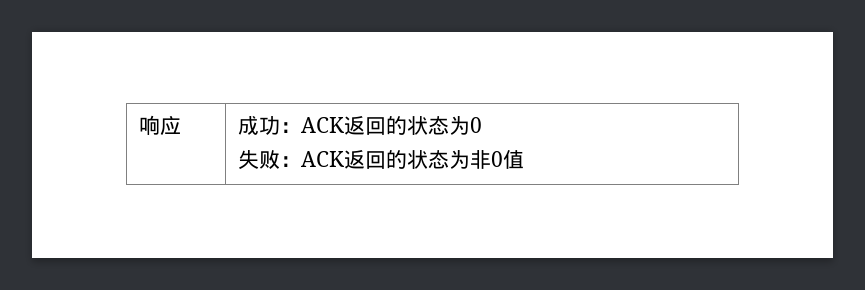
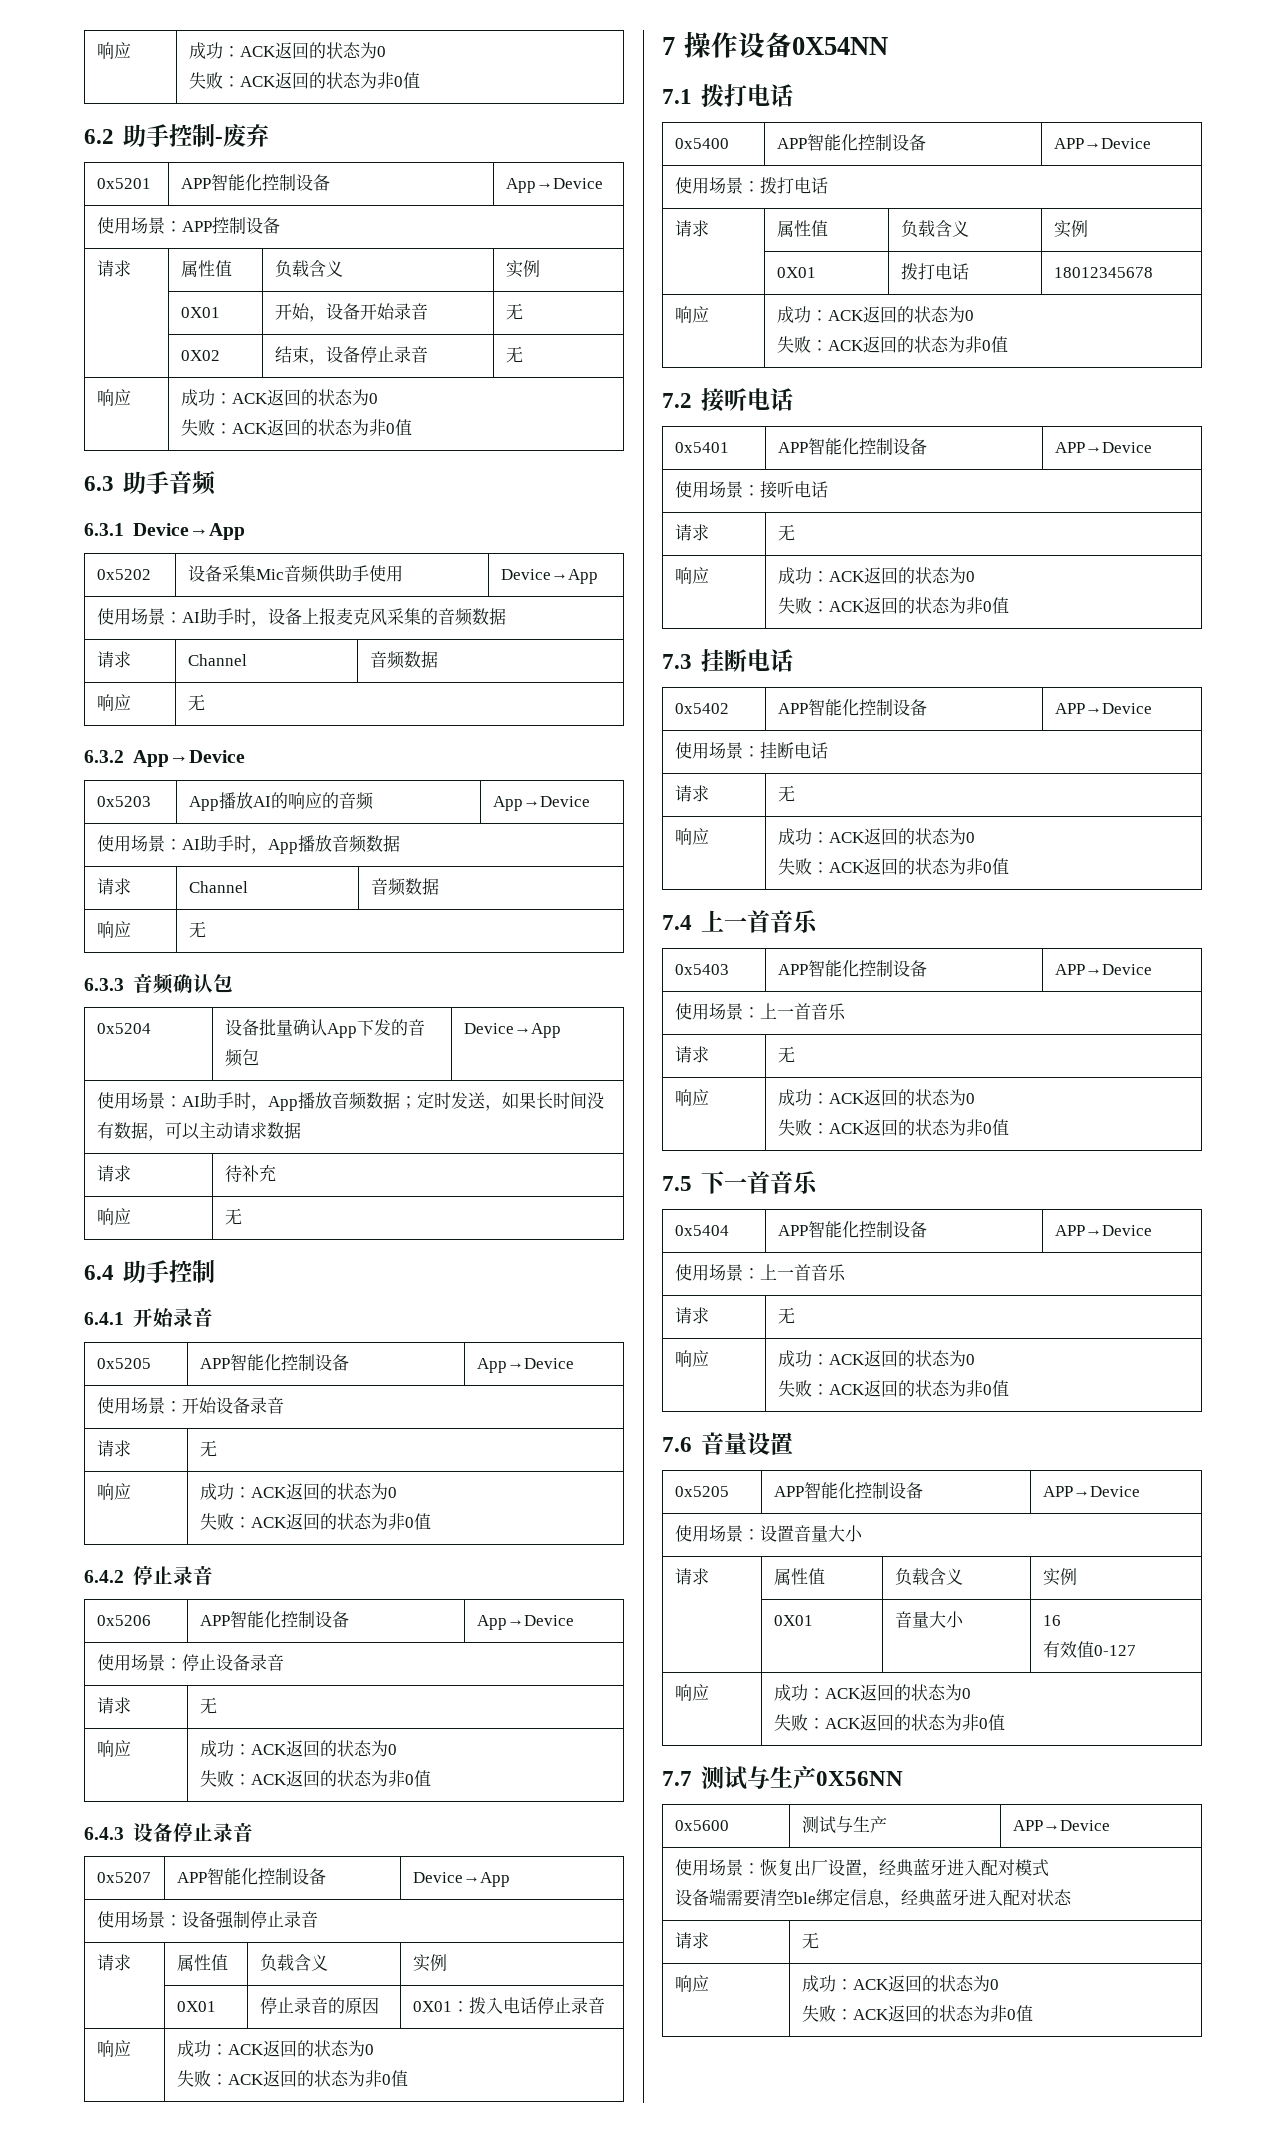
(525, 159) none -> [84,124,269,147] [96,178,151,189] [180,174,330,191] [505,178,603,193] [96,217,280,234] [96,260,131,277] [180,260,232,277] [274,260,343,278] [505,260,540,278] [180,307,220,318] [274,303,428,322] [505,303,523,320] [180,350,220,361] [274,346,428,365] [505,346,523,363] [96,389,131,406] [180,389,378,406] [180,419,412,436] [84,471,216,495] [84,523,245,540] [96,569,151,580] [187,565,403,583] [500,569,598,584] [96,608,506,627] [96,651,131,668] [187,654,247,666] [369,651,438,669] [96,694,131,711] [187,694,205,711] [84,750,245,767] [96,796,151,807] [188,792,374,811] [492,796,590,811] [96,835,400,854] [96,878,131,895] [188,881,248,893] [370,878,439,896] [96,921,131,938] [188,921,206,938] [84,973,233,994] [96,1023,151,1034] [224,1019,425,1038] [224,1049,259,1067] [463,1023,561,1038] [96,1092,604,1111] [96,1122,301,1141] [96,1165,131,1182] [224,1164,276,1182] [96,1208,131,1225] [224,1208,242,1225] [84,1260,215,1283] [84,1308,213,1327] [96,1358,151,1369] [199,1354,349,1371] [476,1358,574,1373] [96,1397,284,1414] [96,1440,131,1457] [199,1440,217,1457] [96,1483,131,1500] [199,1483,397,1500] [199,1513,431,1530] [84,1565,213,1585] [96,1615,151,1626] [199,1611,349,1628] [476,1615,574,1630] [96,1654,284,1671] [96,1697,131,1714] [199,1697,217,1714] [96,1740,131,1757] [199,1740,397,1757] [199,1770,431,1787] [84,1822,253,1842] [96,1872,151,1883] [176,1868,326,1885] [412,1872,510,1887] [96,1911,318,1929] [96,1954,131,1971] [176,1954,228,1971] [259,1954,328,1972] [412,1954,447,1972] [176,2001,216,2012] [259,1997,379,2014] [412,1997,605,2014] [96,2040,131,2057] [176,2040,374,2057] [176,2070,408,2087] [662,31,888,58] [662,84,793,107] [674,138,729,149] [776,134,926,151] [1053,138,1151,149] [674,177,828,194] [674,220,709,237] [776,220,828,237] [900,220,969,238] [1053,220,1088,238] [776,267,816,278] [900,263,969,280] [1053,267,1153,278] [674,306,709,323] [776,306,974,323] [776,336,1008,353] [662,388,793,412] [674,442,729,453] [777,438,927,455] [1054,442,1152,453] [674,481,828,499] [674,524,709,541] [777,524,795,541] [674,567,709,584] [777,567,975,584] [777,597,1009,614] [662,649,793,672] [674,703,729,714] [777,699,927,716] [1054,703,1152,714] [674,742,828,759] [674,785,709,802] [777,785,795,802] [674,828,709,845] [777,828,975,845] [777,858,1009,875] [662,910,818,933] [674,964,729,975] [777,960,927,977] [1054,964,1152,975] [674,1003,846,1020] [674,1046,709,1063] [777,1046,795,1063] [674,1089,709,1106] [777,1089,975,1106] [777,1119,1009,1136] [662,1171,818,1194] [674,1225,729,1236] [777,1221,927,1238] [1054,1225,1152,1236] [674,1264,846,1281] [674,1307,709,1324] [777,1307,795,1324] [674,1350,709,1367] [777,1350,975,1367] [777,1380,1009,1397] [662,1432,793,1455] [674,1486,729,1497] [773,1482,923,1499] [1042,1486,1140,1497] [674,1525,863,1542] [674,1568,709,1585] [773,1568,825,1585] [894,1568,963,1586] [1042,1568,1077,1586] [773,1615,813,1626] [894,1611,964,1628] [1042,1615,1061,1626] [1042,1641,1136,1658] [674,1684,709,1701] [773,1684,971,1701] [773,1714,1005,1731] [662,1766,903,1790] [674,1820,729,1831] [801,1816,887,1834] [1012,1820,1110,1831] [674,1858,1049,1878] [674,1888,1072,1908] [674,1932,709,1949] [801,1932,819,1949] [674,1975,709,1992] [801,1975,999,1992] [801,2005,1033,2022] // 6.2助手控制-废弃 // 0x5201 | APP智能化控制设备 | App→Device // 使用场景：APP控制设备 // 请求 | 属性值 | 负载含义 | 实例 // | 0X01 | 开始，设备开始录音 | 无 // | 0X02 | 结束，设备停止录音 | 无 // 响应 | 成功：ACK返回的状态为0 // 失败：ACK返回的状态为非0值 // 6.3助手音频 // 6.3.1 Device→App // 0x5202 | 设备采集Mic音频供助手使用 | Device→App // 使用场景：AI助手时，设备上报麦克风采集的音频数据 // 请求 | Channel | 音频数据 // 响应 | 无 // 6.3.2 App→Device // 0x5203 | App播放AI的响应的音频 | App→Device // 使用场景：AI助手时，App播放音频数据 // 请求 | Channel | 音频数据 // 响应 | 无 // 6.3.3音频确认包 // 0x5204 | 设备批量确认App下发的音频包 | Device→App // 使用场景：AI助手时，App播放音频数据；定时发送，如果长时间没有数据，可以主动请求数据 // 请求 | 待补充 // 响应 | 无 // 6.4助手控制 // 6.4.1开始录音 // 0x5205 | APP智能化控制设备 | App→Device // 使用场景：开始设备录音 // 请求 | 无 // 响应 | 成功：ACK返回的状态为0 // 失败：ACK返回的状态为非0值 // 6.4.2停止录音 // 0x5206 | APP智能化控制设备 | App→Device // 使用场景：停止设备录音 // 请求 | 无 // 响应 | 成功：ACK返回的状态为0 // 失败：ACK返回的状态为非0值 // 6.4.3设备停止录音 // 0x5207 | APP智能化控制设备 | Device→App // 使用场景：设备强制停止录音 // 请求 | 属性值 | 负载含义 | 实例 // | 0X01 | 停止录音的原因 | 0X01：拨入电话停止录音 // 响应 | 成功：ACK返回的状态为0 // 失败：ACK返回的状态为非0值 // 7操作设备0X54NN // 7.1拨打电话 // 0x5400 | APP智能化控制设备 | APP→Device // 使用场景：拨打电话 // 请求 | 属性值 | 负载含义 | 实例 // | 0X01 | 拨打电话 | 18012345678 // 响应 | 成功：ACK返回的状态为0 // 失败：ACK返回的状态为非0值 // 7.2接听电话 // 0x5401 | APP智能化控制设备 | APP→Device // 使用场景：接听电话 // 请求 | 无 // 响应 | 成功：ACK返回的状态为0 // 失败：ACK返回的状态为非0值 // 7.3挂断电话 // 0x5402 | APP智能化控制设备 | APP→Device // 使用场景：挂断电话 // 请求 | 无 // 响应 | 成功：ACK返回的状态为0 // 失败：ACK返回的状态为非0值 // 7.4上一首音乐 // 0x5403 | APP智能化控制设备 | APP→Device // 使用场景：上一首音乐 // 请求 | 无 // 响应 | 成功：ACK返回的状态为0 // 失败：ACK返回的状态为非0值 // 7.5下一首音乐 // 0x5404 | APP智能化控制设备 | APP→Device // 使用场景：上一首音乐 // 请求 | 无 // 响应 | 成功：ACK返回的状态为0 // 失败：ACK返回的状态为非0值 // 7.6音量设置 // 0x5205 | APP智能化控制设备 | APP→Device // 使用场景：设置音量大小 // 请求 | 属性值 | 负载含义 | 实例 // | 0X01 | 音量大小 | 16 // 有效值0-127 // 响应 | 成功：ACK返回的状态为0 // 失败：ACK返回的状态为非0值 // 7.7测试与生产0X56NN // 0x5600 | 测试与生产 | APP→Device // 使用场景：恢复出厂设置，经典蓝牙进入配对模式 // 设备端需要清空ble绑定信息，经典蓝牙进入配对状态 // 请求 | 无 // 响应 | 成功：ACK返回的状态为0 // 失败：ACK返回的状态为非0值

